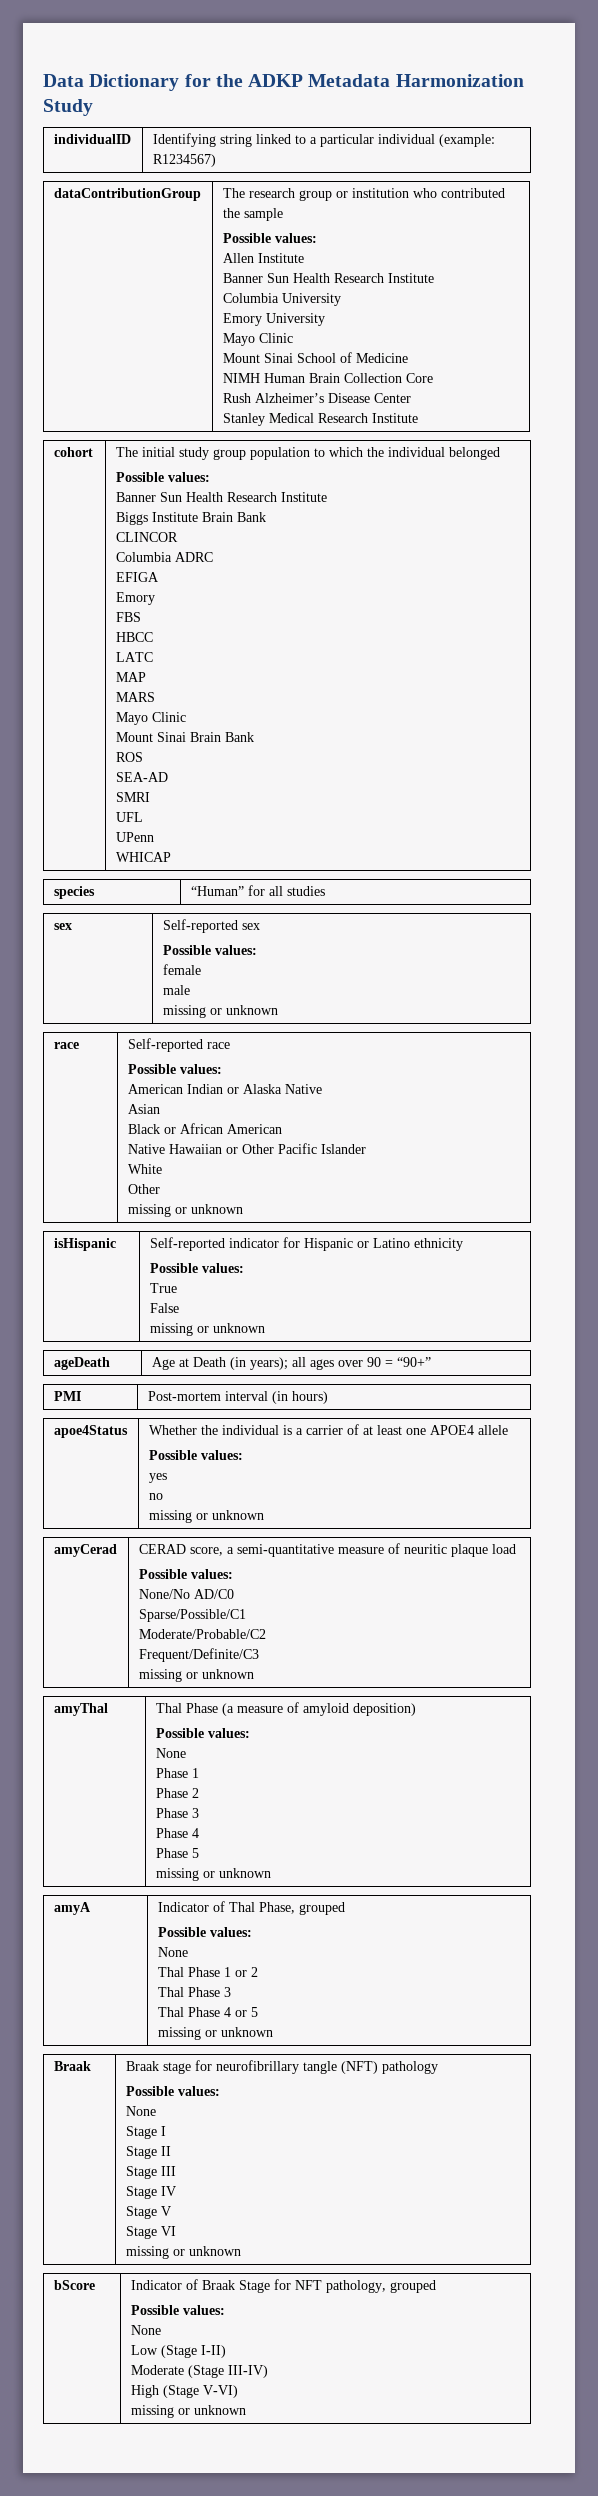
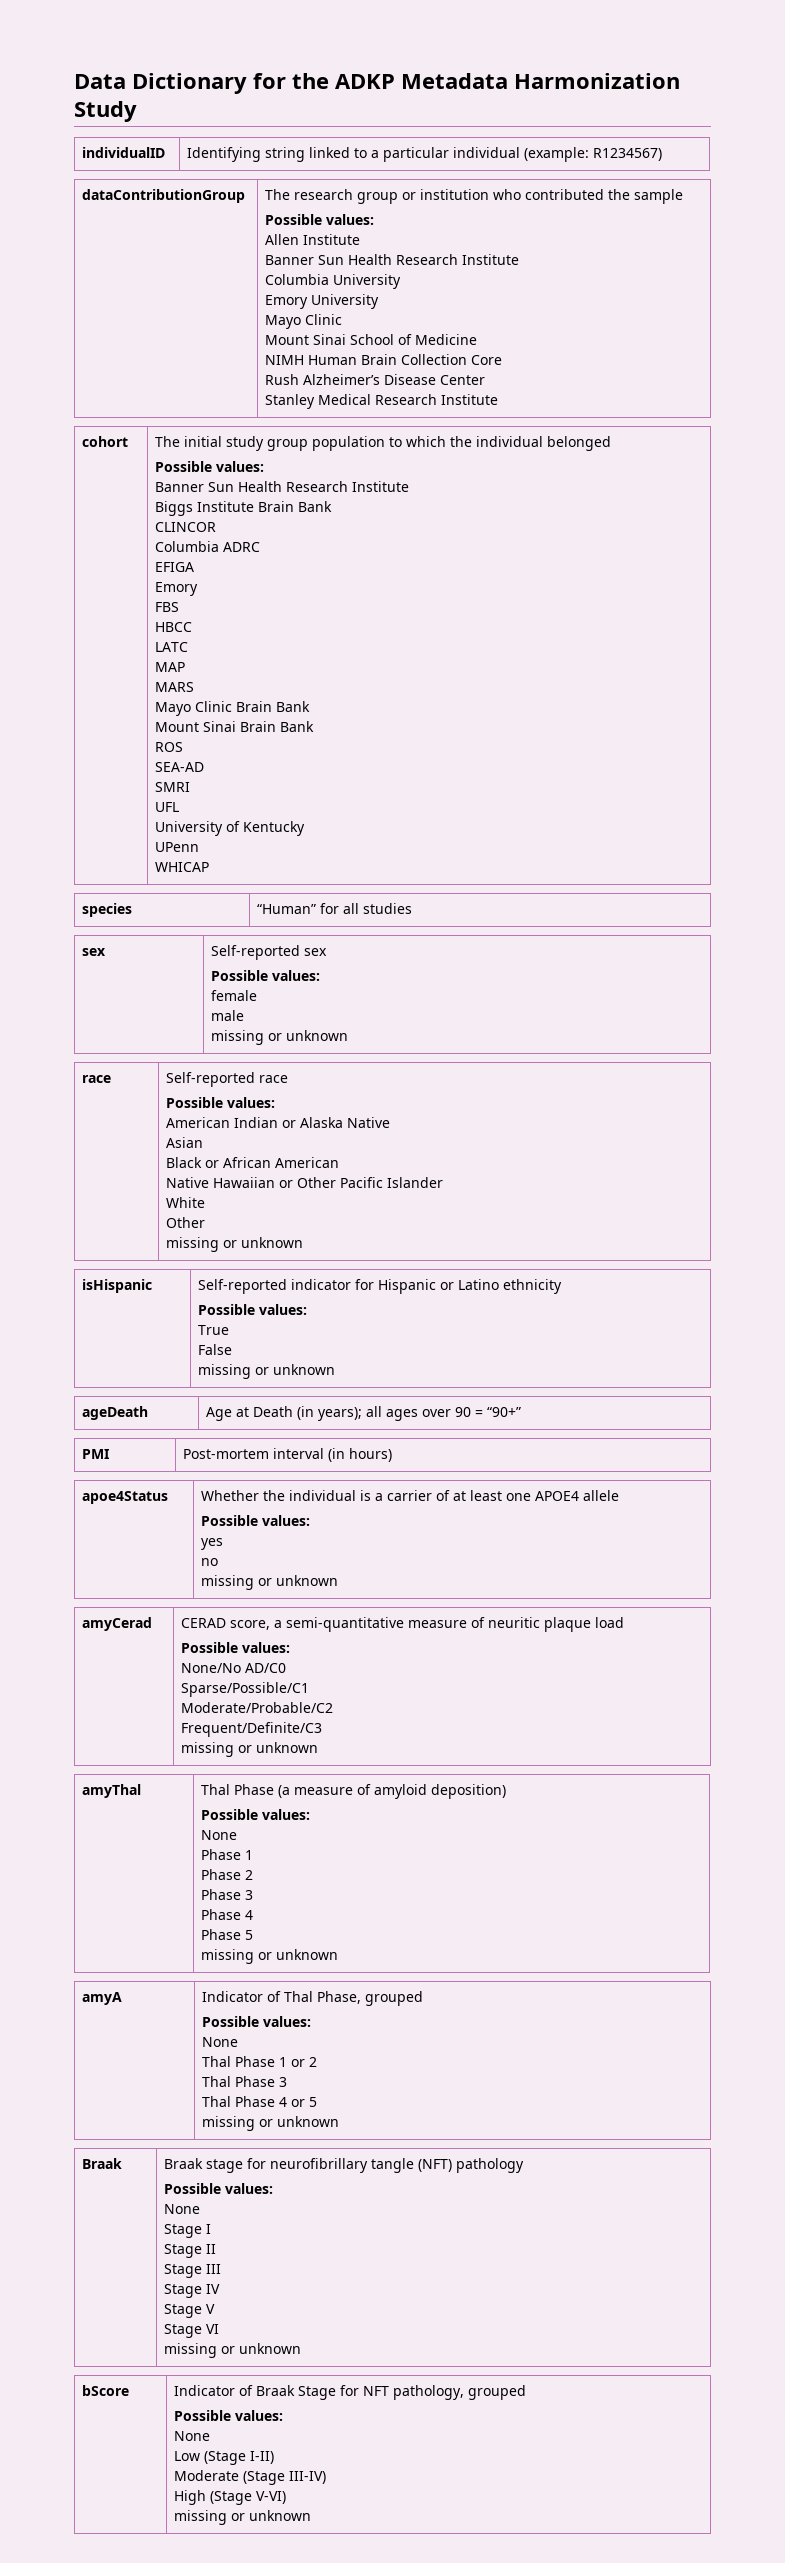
(186, 717) none -> [235,701,310,712] Brain Bank
(143, 817) none -> [154,821,305,836] // University of Kentucky

